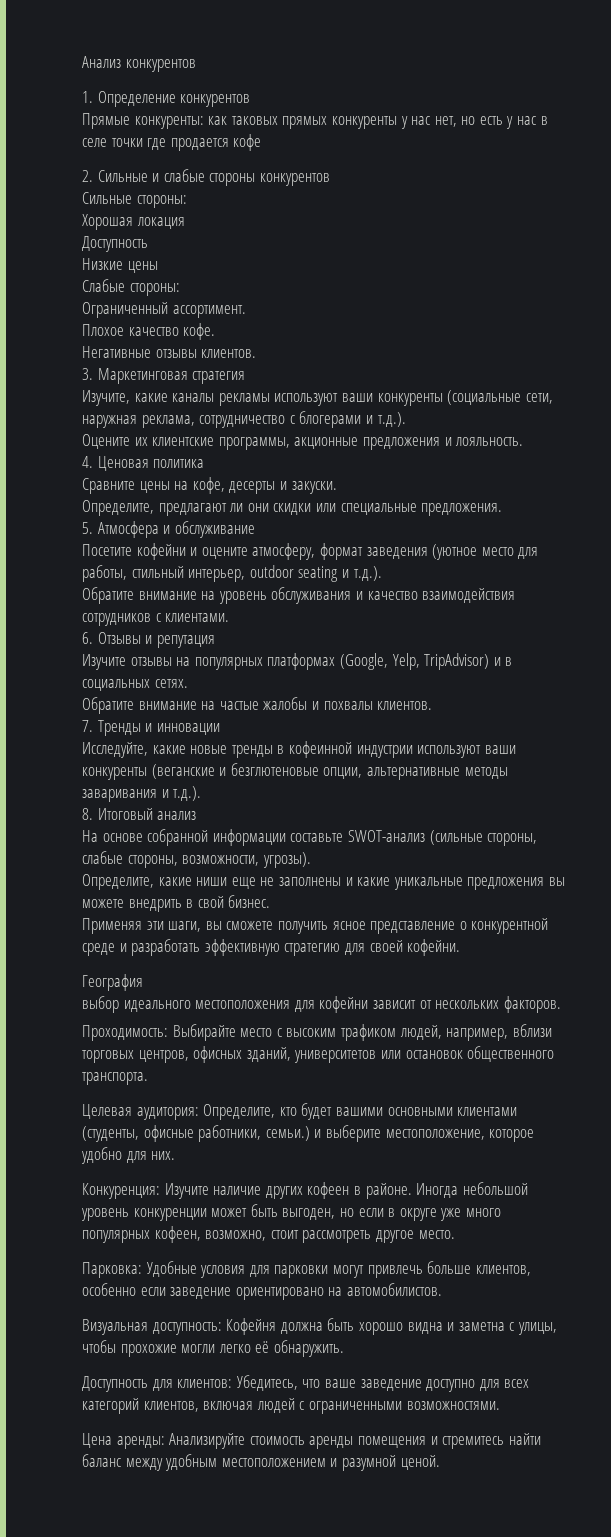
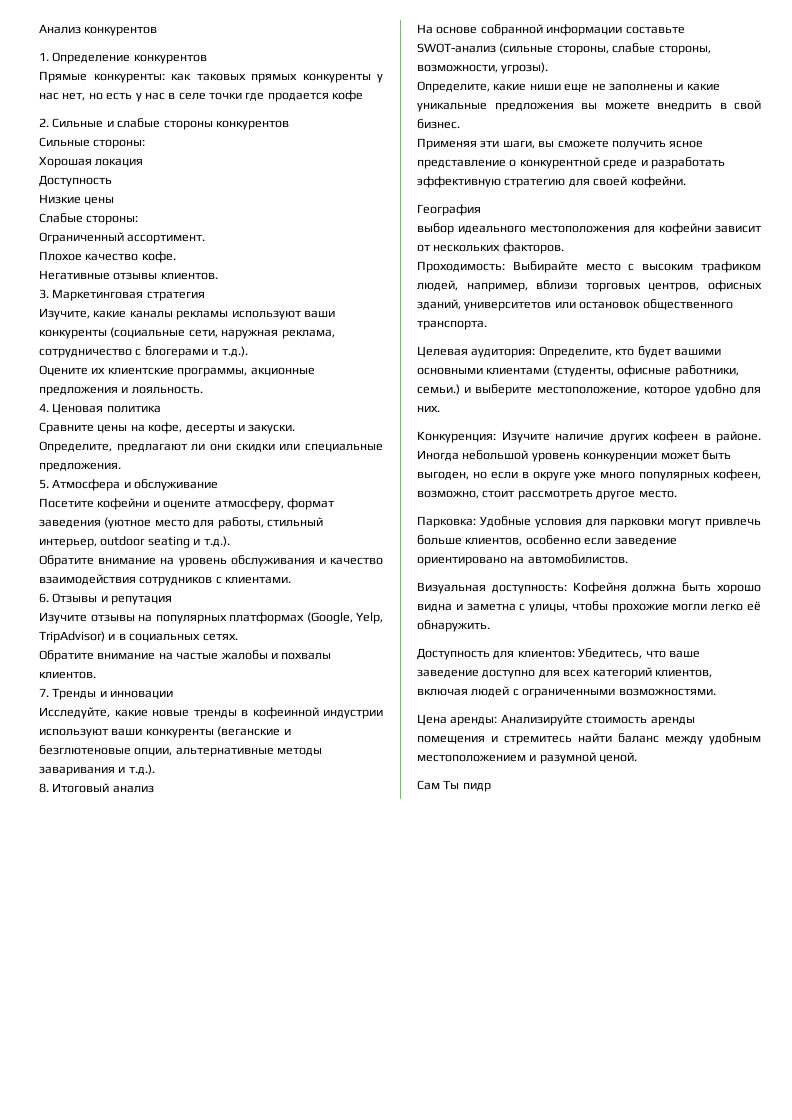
(440, 1462) none -> [417,780,491,792] // Сам Ты пидр

